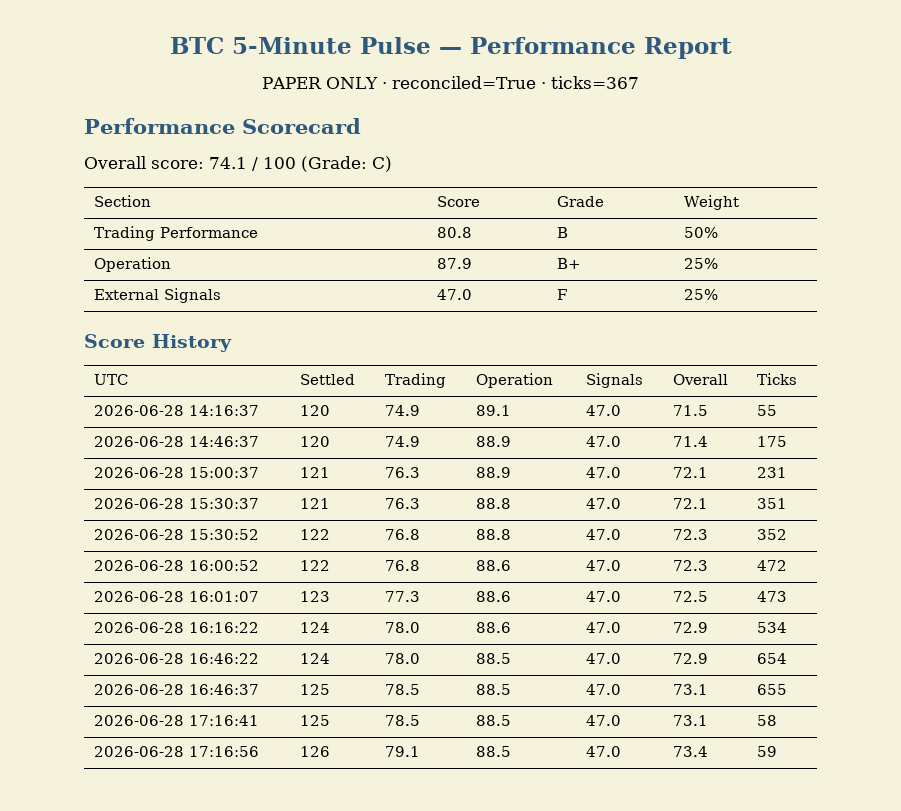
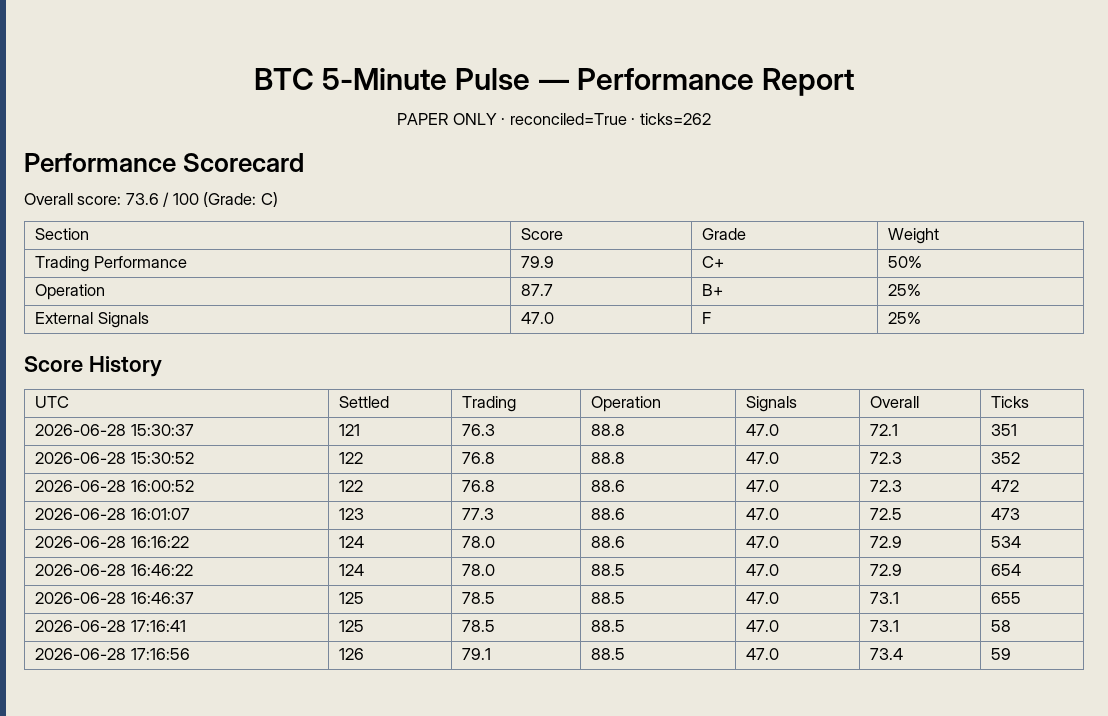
[550,76,639,89] ticks=367 -> [639,113,711,125] ticks=262
[209,157,247,169] 74.1 -> [125,193,159,205] 73.6
[437,227,473,238] [557,227,569,238] 80.8 | B -> [521,256,555,268] [702,256,725,268] 79.9 | C+
[437,258,473,269] 87.9 -> [521,284,554,296] 87.7
[94,405,260,416] [300,405,331,416] [385,405,421,416] [476,405,512,416] [586,405,622,416] [673,405,709,416] [757,405,778,416] [94,436,260,447] [300,436,331,447] [385,436,421,447] [476,436,512,447] [586,436,622,447] [673,436,709,447] [757,436,788,447] [94,467,260,478] [300,467,331,478] [385,467,421,478] [476,467,512,478] [586,467,622,478] [673,467,709,478] [757,467,788,478] // 2026-06-28 14:16:37 | 120 | 74.9 | 89.1 | 47.0 | 71.5 | 55 // 2026-06-28 14:46:37 | 120 | 74.9 | 88.9 | 47.0 | 71.4 | 175 // 2026-06-28 15:00:37 | 121 | 76.3 | 88.9 | 47.0 | 72.1 | 231 -> (1030, 402) none

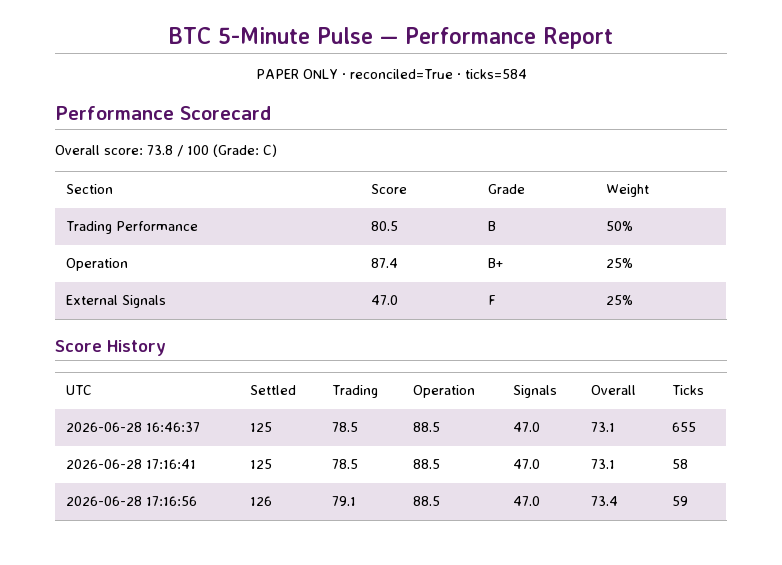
[639,113,711,125] ticks=262 -> [464,69,527,79] ticks=584
[125,193,159,205] 73.6 -> [147,145,173,155] 73.8
[521,256,555,268] [702,256,725,268] 79.9 | C+ -> [371,221,399,231] [488,221,497,231] 80.5 | B
[521,284,554,296] 87.7 -> [371,258,399,268] 87.4
[35,424,194,436] [339,424,361,436] [462,424,496,436] [591,424,626,436] [746,424,780,436] [870,424,899,436] [991,424,1018,436] [35,452,194,464] [339,452,364,464] [462,452,496,464] [591,452,626,464] [746,452,780,464] [870,452,903,464] [991,452,1021,464] [35,480,194,492] [339,480,364,492] [462,480,496,492] [591,480,626,492] [746,480,780,492] [870,480,903,492] [991,480,1020,492] [35,508,190,520] [339,508,365,520] [462,508,495,520] [591,508,626,520] [746,508,780,520] [870,508,903,520] [991,508,1021,520] [35,536,189,548] [339,536,365,548] [462,536,496,548] [591,536,626,548] [746,536,780,548] [870,536,903,548] [991,536,1022,548] [35,564,193,576] [339,564,365,576] [462,564,496,576] [591,564,626,576] [746,564,780,576] [870,564,903,576] [991,564,1022,576] // 2026-06-28 15:30:37 | 121 | 76.3 | 88.8 | 47.0 | 72.1 | 351 // 2026-06-28 15:30:52 | 122 | 76.8 | 88.8 | 47.0 | 72.3 | 352 // 2026-06-28 16:00:52 | 122 | 76.8 | 88.6 | 47.0 | 72.3 | 472 // 2026-06-28 16:01:07 | 123 | 77.3 | 88.6 | 47.0 | 72.5 | 473 // 2026-06-28 16:16:22 | 124 | 78.0 | 88.6 | 47.0 | 72.9 | 534 // 2026-06-28 16:46:22 | 124 | 78.0 | 88.5 | 47.0 | 72.9 | 654 -> (705, 390) none

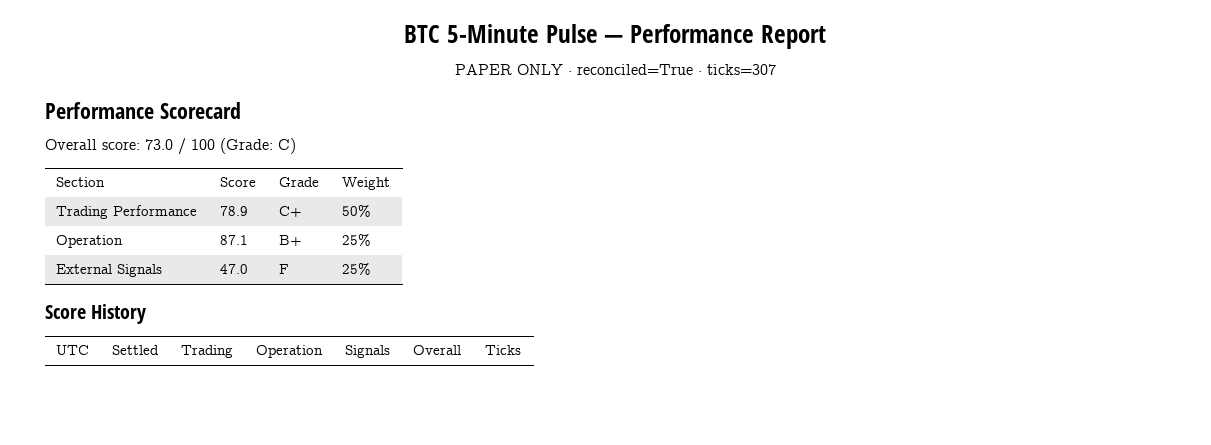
[464,69,527,79] ticks=584 -> [706,64,776,75] ticks=307
[147,145,173,155] 73.8 -> [145,139,173,150] 73.0
[371,221,399,231] [488,221,497,231] 80.5 | B -> [220,206,249,216] [279,206,303,217] 78.9 | C+
[371,258,399,268] 87.4 -> [220,235,249,245] 87.1
[66,422,201,432] [250,422,273,432] [332,422,359,432] [413,422,441,432] [513,422,541,432] [591,422,616,432] [672,422,697,432] [66,459,197,469] [250,459,273,469] [332,459,359,469] [413,459,441,469] [513,459,541,469] [591,459,616,469] [672,459,689,469] [66,496,198,506] [250,496,273,506] [332,496,357,506] [413,496,441,506] [513,496,541,506] [591,496,619,506] [672,496,689,506] // 2026-06-28 16:46:37 | 125 | 78.5 | 88.5 | 47.0 | 73.1 | 655 // 2026-06-28 17:16:41 | 125 | 78.5 | 88.5 | 47.0 | 73.1 | 58 // 2026-06-28 17:16:56 | 126 | 79.1 | 88.5 | 47.0 | 73.4 | 59 -> (522, 350) none

